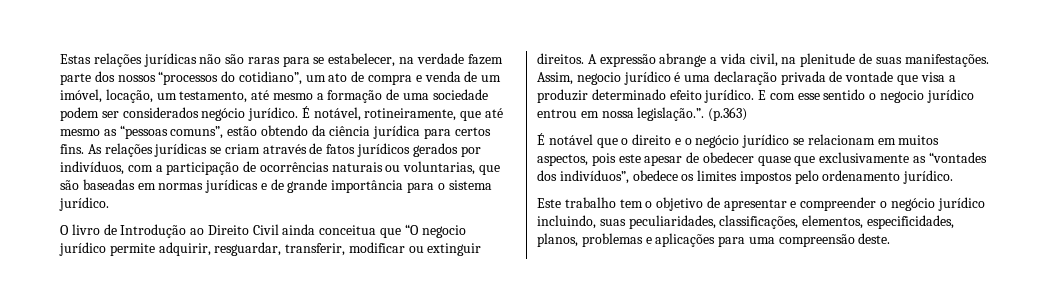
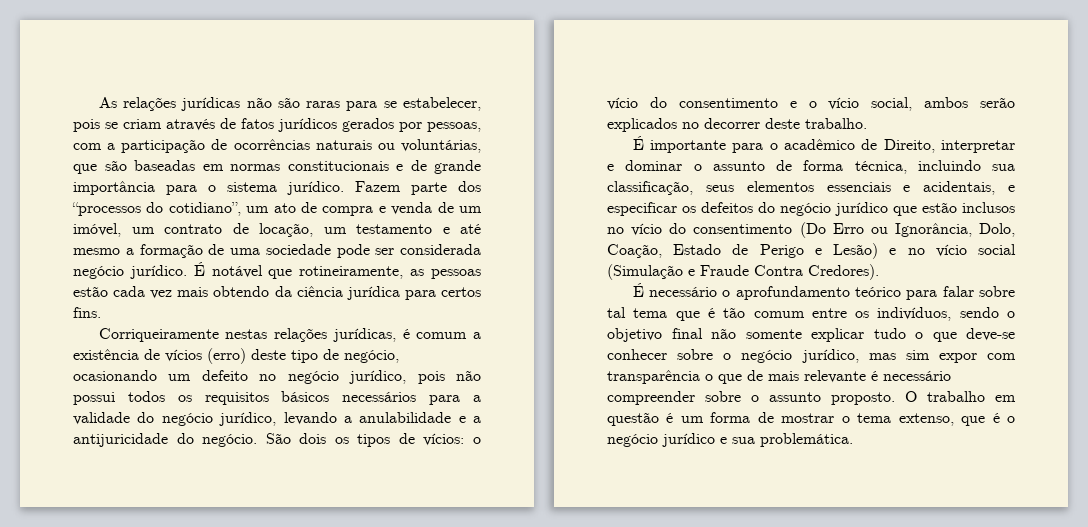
[60,54,91,64] Estas -> [98,97,117,108] As
[399,53,503,65] na verdade fazem -> [73,118,481,132] [73,139,481,153] [73,160,481,174] [73,181,401,195] pois se criam através de fatos jurídicos gerados por pessoas, com a participação de ocorrências naturais ou voluntárias, que são baseadas em normas constitucionais e de grande importância para o sistema jurídico. Fazem
[117,75,156,82] nossos -> (481, 186) none
[105,89,248,103] locação, um testamento, -> [131,223,450,237] um contrato de locação, um testamento e
[60,106,504,121] [60,125,258,139] podem ser considerados negócio jurídico. É notável, rotineiramente, que até mesmo as “pessoas comuns”, estão -> [336,244,481,258] [73,262,481,279] [73,286,209,299] pode ser considerada negócio jurídico. É notável que rotineiramente, as pessoas estão cada vez mais
[87,143,481,157] [60,161,501,175] [60,179,492,193] [59,197,109,211] [60,224,466,238] [59,242,482,256] [537,53,989,67] [537,71,956,85] [537,89,974,103] [537,107,748,121] [537,133,940,148] [537,152,987,166] [537,170,954,184] [537,197,985,211] [537,215,954,229] [537,233,891,247] As relações jurídicas se criam através de fatos jurídicos gerados por indivíduos, com a participação de ocorrências naturais ou voluntarias, que são baseadas em normas jurídicas e de grande importância para o sistema jurídico. // O livro de Introdução ao Direito Civil ainda conceitua que “O negocio jurídico permite adquirir, resguardar, transferir, modificar ou extinguir direitos. A expressão abrange a vida civil, na plenitude de suas manifestações. Assim, negocio jurídico é uma declaração privada de vontade que visa a produzir determinado efeito jurídico. E com esse sentido o negocio jurídico entrou em nossa legislação.”. (p.363) // É notável que o direito e o negócio jurídico se relacionam em muitos aspectos, pois este apesar de obedecer quase que exclusivamente as “vontades dos indivíduos”, obedece os limites impostos pelo ordenamento jurídico. // Este trabalho tem o objetivo de apresentar e compreender o negócio jurídico incluindo, suas peculiaridades, classificações, elementos, especificidades, planos, problemas e aplicações para uma compreensão deste. -> [98,328,481,342] [73,348,399,364] [73,370,481,384] [73,391,481,405] [73,412,481,426] [73,433,481,447] [607,97,1015,111] [607,118,867,132] [632,136,1015,153] [607,160,1015,174] [607,181,1015,195] [607,202,1015,216] [607,222,1015,238] [607,243,1016,259] [607,264,879,280] [632,283,1015,300] [607,307,1015,321] [607,328,1015,342] [607,349,1016,363] [607,370,951,384] [607,391,1016,405] [607,412,1015,426] [607,433,853,447] // Corriqueiramente nestas relações jurídicas, é comum a existência de vícios (erro) deste tipo de negócio, ocasionando um defeito no negócio jurídico, pois não possui todos os requisitos básicos necessários para a validade do negócio jurídico, levando a anulabilidade e a antijuricidade do negócio. São dois os tipos de vícios: o vício do consentimento e o vício social, ambos serão explicados no decorrer deste trabalho. // É importante para o acadêmico de Direito, interpretar e dominar o assunto de forma técnica, incluindo sua classificação, seus elementos essenciais e acidentais, e especificar os defeitos do negócio jurídico que estão inclusos no vício do consentimento (Do Erro ou Ignorância, Dolo, Coação, Estado de Perigo e Lesão) e no vício social (Simulação e Fraude Contra Credores). // É necessário o aprofundamento teórico para falar sobre tal tema que é tão comum entre os indivíduos, sendo o objetivo final não somente explicar tudo o que deve-se conhecer sobre o negócio jurídico, mas sim expor com transparência o que de mais relevante é necessário compreender sobre o assunto proposto. O trabalho em questão é um forma de mostrar o tema extenso, que é o negócio jurídico e sua problemática.

